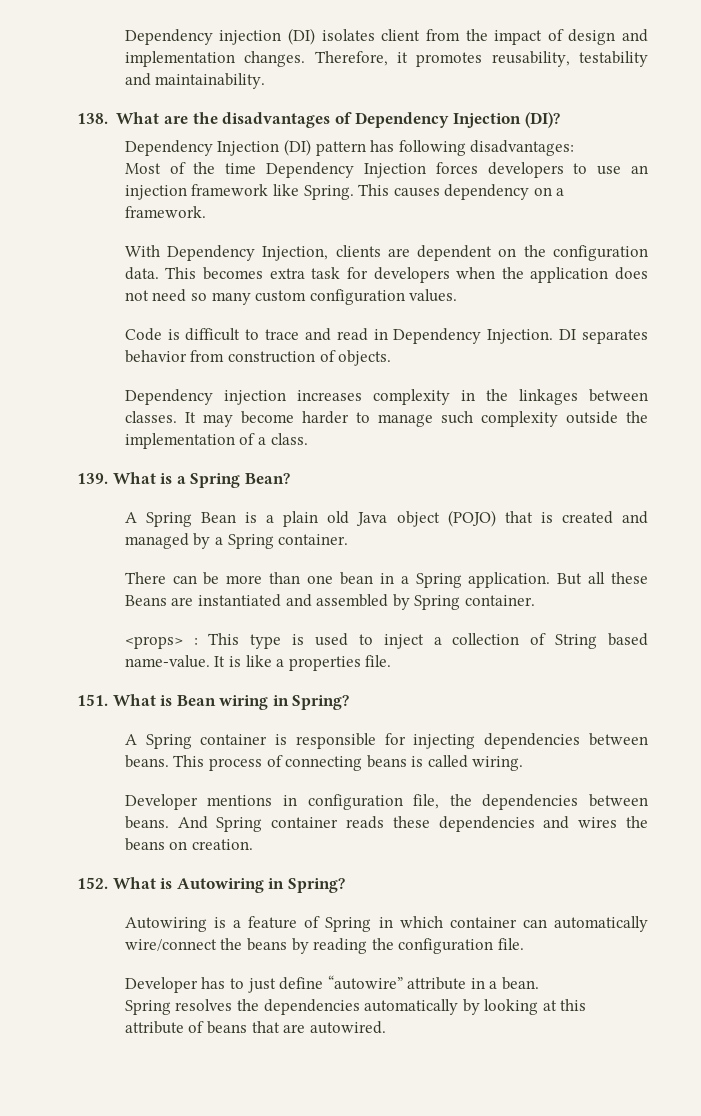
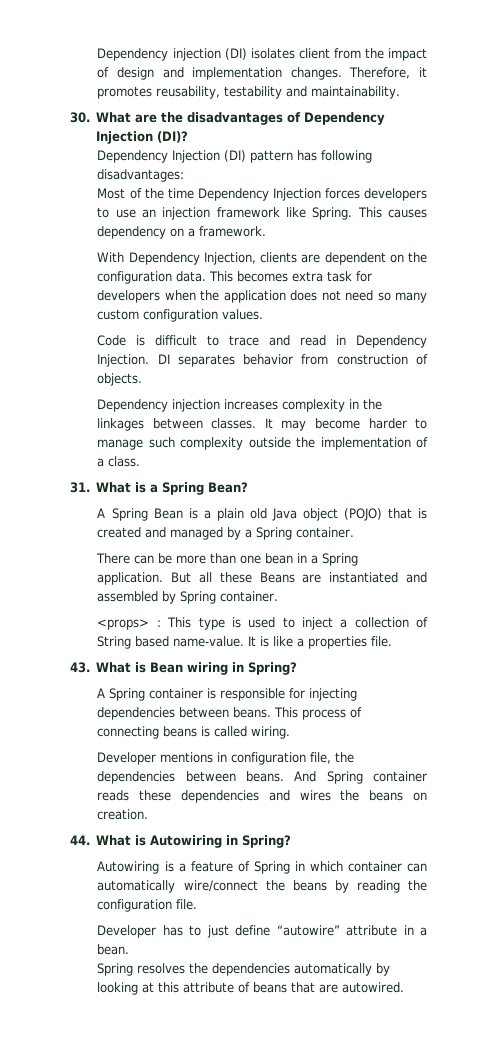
[76,113,108,124] 138. -> [69,112,90,123] 30.
[76,473,108,484] 139. -> [69,482,90,493] 31.
[76,694,108,706] 151. -> [69,662,90,673] 43.
[76,877,108,889] 152. -> [69,835,90,845] 44.

